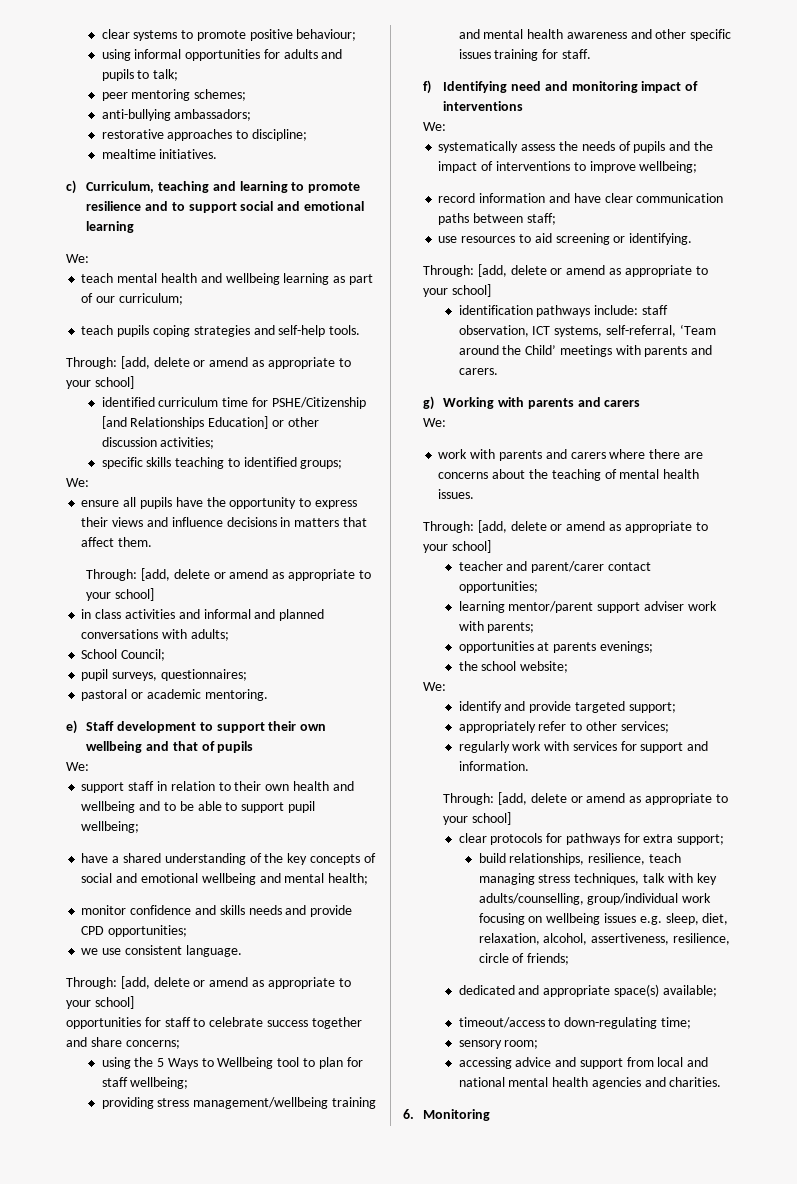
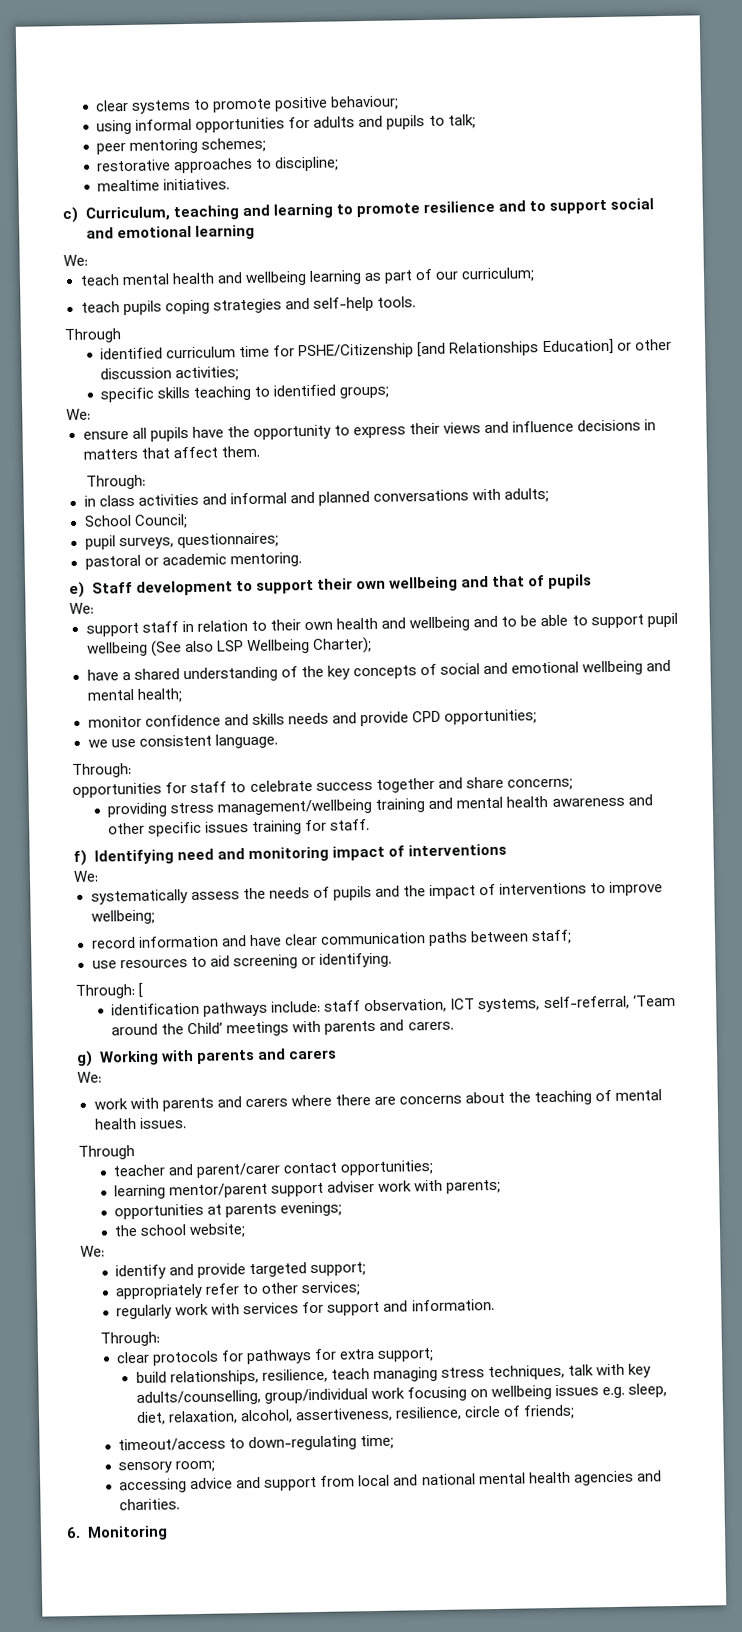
[101,109,252,121] // anti-bullying ambassadors; -> (267, 145) none
[66,356,351,369] [66,376,134,389] Through: [add, delete or amend as appropriate to your school] -> [64,328,123,344] Through
[140,568,371,581] [86,588,154,601] [add, delete or amend as appropriate to your school] -> (146, 482) none
[81,821,140,833] wellbeing; -> [86,636,373,657] wellbeing (See also LSP Wellbeing Charter);
[120,976,351,989] [66,996,134,1009] [add, delete or amend as appropriate to your school] -> (133, 770) none
[101,1057,363,1069] [101,1077,189,1089] // using the 5 Ways to Wellbeing tool to plan for staff wellbeing; -> (573, 784) none
[477,264,708,277] [423,284,491,297] [add, delete or amend as appropriate to your school] -> [138,982,145,998] [
[423,520,708,533] [423,540,491,553] Through: [add, delete or amend as appropriate to your school] -> [78,1144,136,1160] Through
[497,792,728,805] [443,812,511,825] [add, delete or amend as appropriate to your school] -> (160, 1339) none
[458,984,717,997] // dedicated and appropriate space(s) available; -> (575, 1412) none

